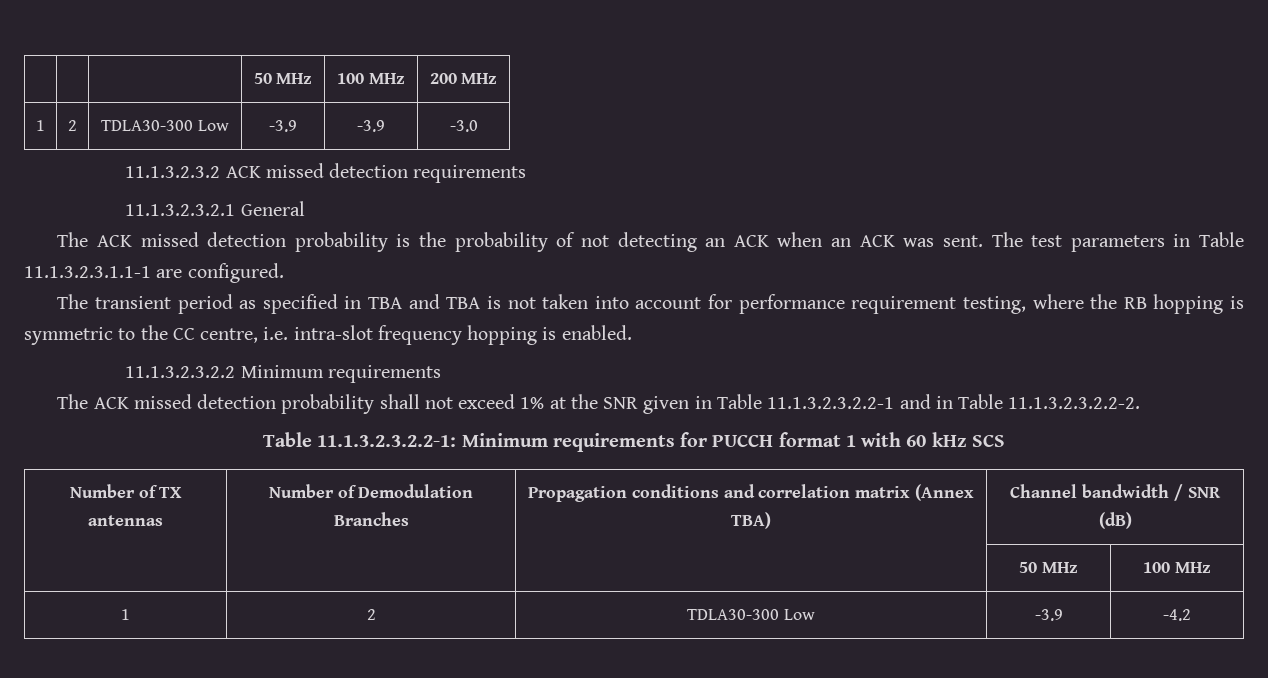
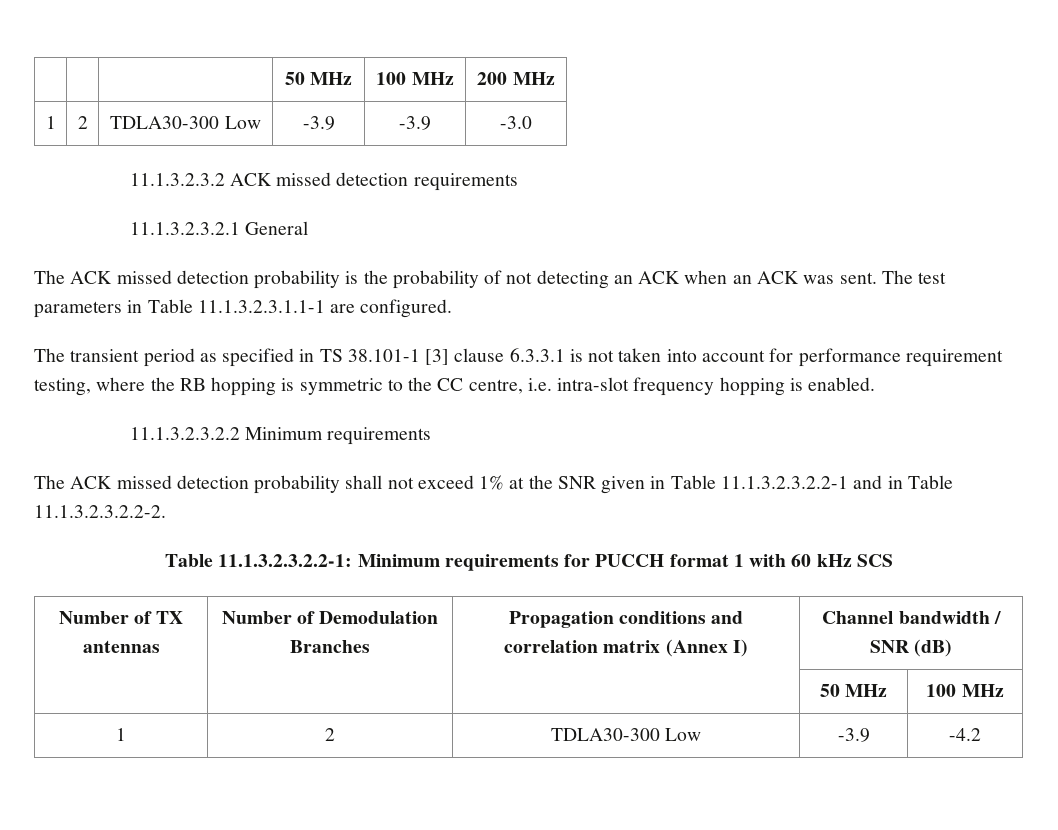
[368,294,481,309] TBA and TBA -> [319,348,565,365] TS 38.101-1 [3] clause 6.3.3.1
[731,512,771,529] TBA) -> [732,639,748,657] I)

